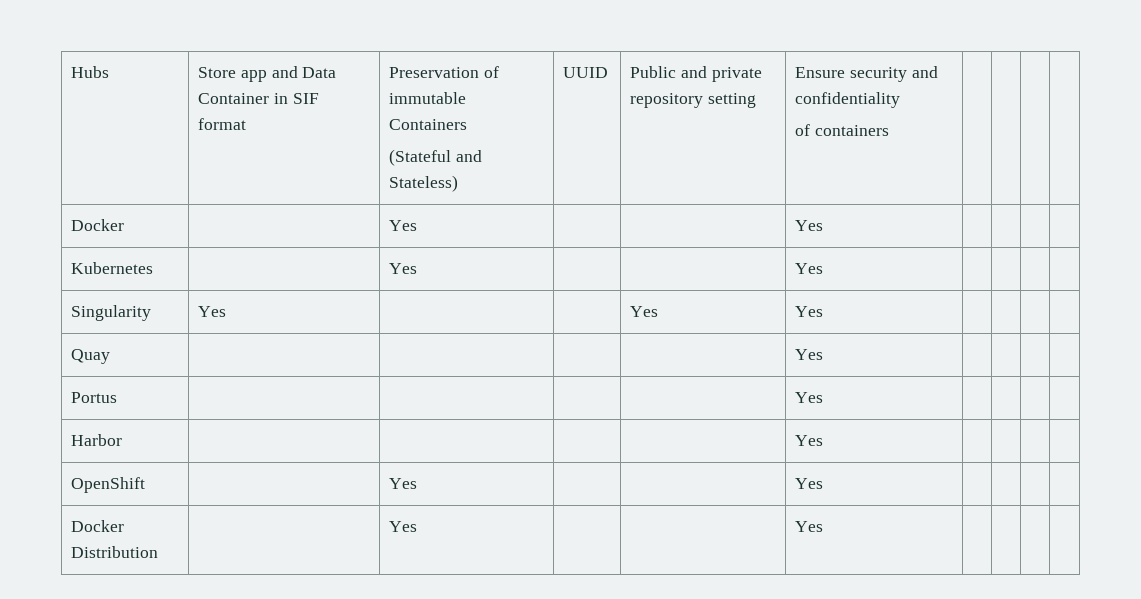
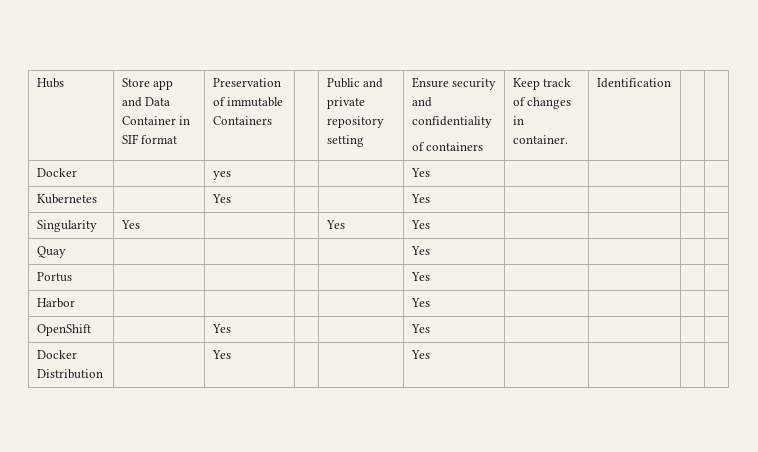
[389,149,482,166] [389,175,459,192] [563,67,609,78] // (Stateful and Stateless) | UUID -> (272, 120) |
(889, 130) | -> [512,78,572,90] [512,97,572,109] [512,116,524,125] [512,135,568,144] [596,78,671,88] Keep track of changes in container. | Identification
[389,220,418,231] Yes -> [212,171,231,180] yes

